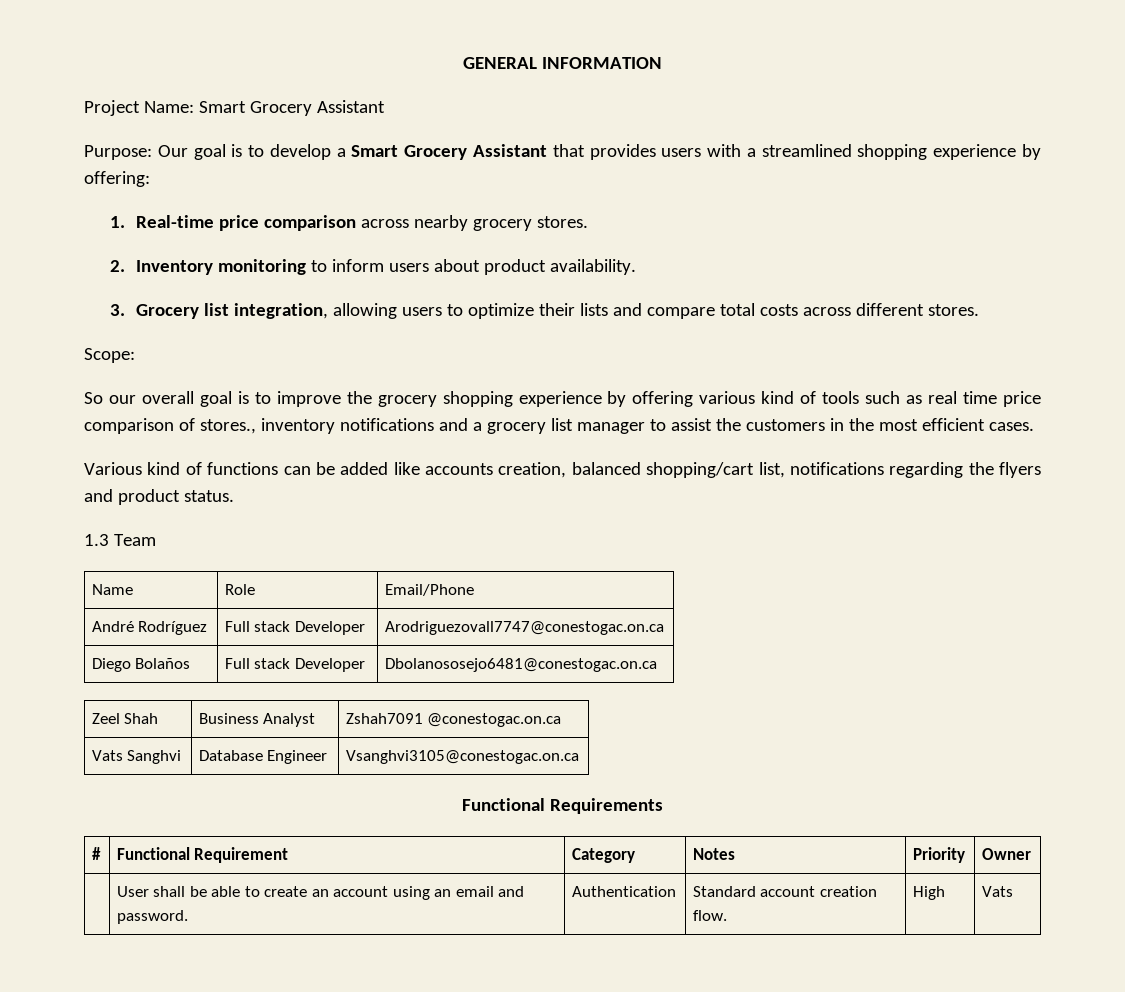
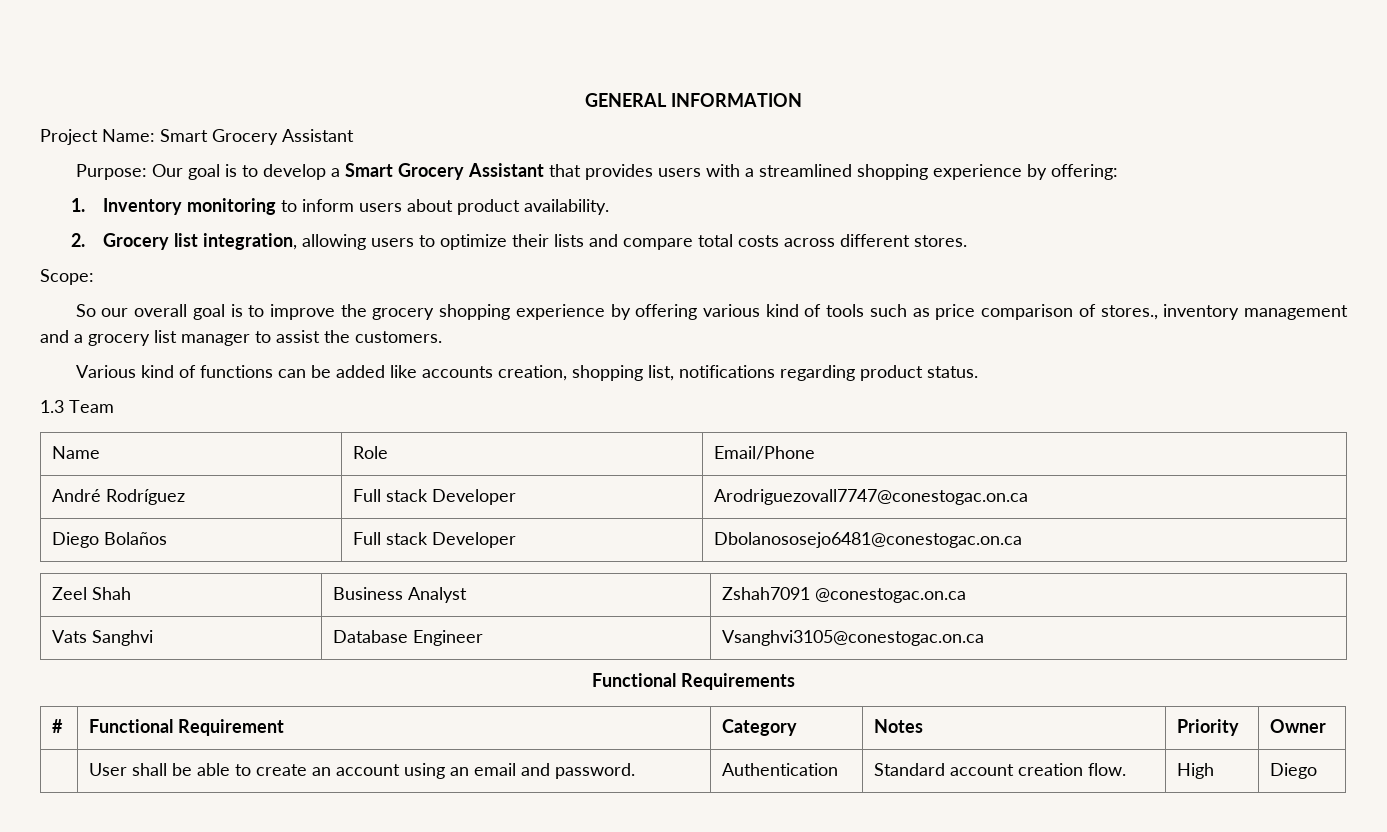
[136,215,589,231] [110,260,126,272] Real-time price comparison across nearby grocery stores. // 2. -> (86, 205) none
[110,304,126,316] 3. -> [71,233,86,247] 2.
[928,391,998,404] real time -> (930, 312) none
[339,418,434,431] notifications -> [1244,305,1348,320] management
[745,418,1034,431] customers in the most efficient cases. -> [355,331,442,343] customers.
[571,462,755,478] balanced shopping/cart -> [571,365,643,381] shopping
[968,462,1041,478] [84,489,113,502] the flyers and -> (855, 373) none
[981,886,1013,897] Vats -> [1269,763,1317,779] Diego

